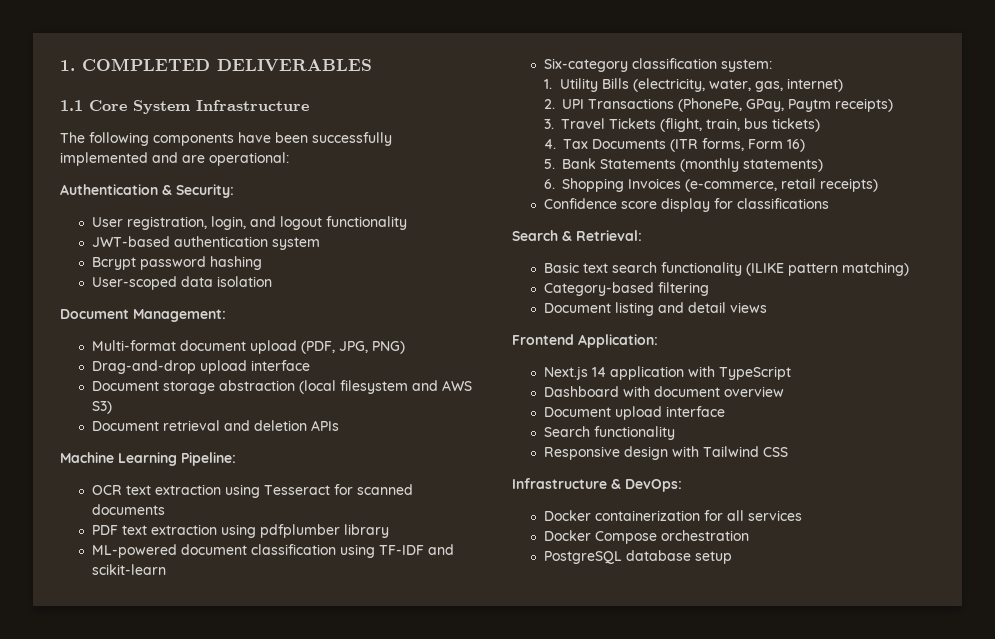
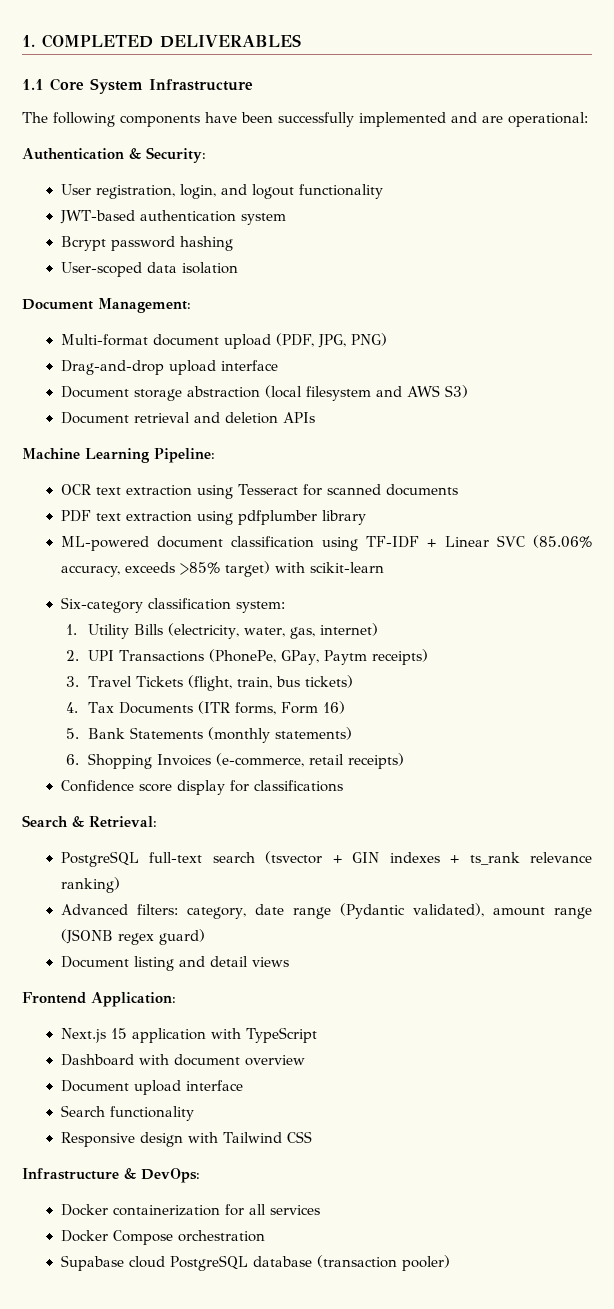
[427,544,454,555] and -> [427,535,592,548] [60,561,306,577] + Linear SVC (85.06% accuracy, exceeds >85% target) with
[543,262,909,276] [543,282,709,296] Basic text search functionality (ILIKE pattern matching) // Category-based filtering -> [60,851,593,867] [60,877,120,893] [60,903,592,919] [60,929,205,945] PostgreSQL full-text search (tsvector + GIN indexes + ts_rank relevance ranking) // Advanced filters: category, date range (Pydantic validated), amount range (JSONB regex guard)
[591,367,606,377] 14 -> [110,1028,127,1039] 15
[543,550,732,564] PostgreSQL database setup -> [60,1255,450,1271] Supabase cloud PostgreSQL database (transaction pooler)

